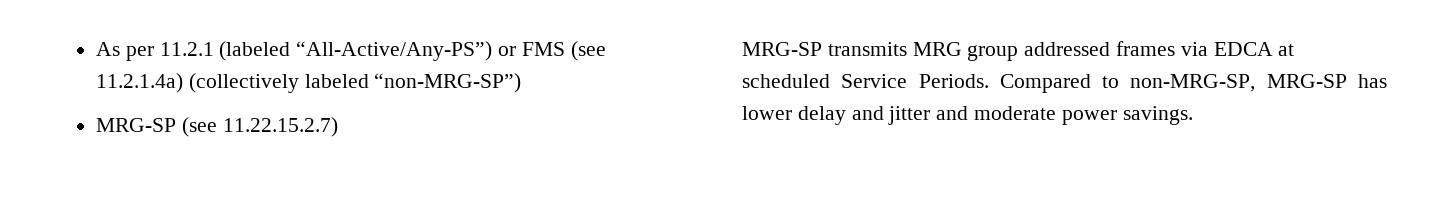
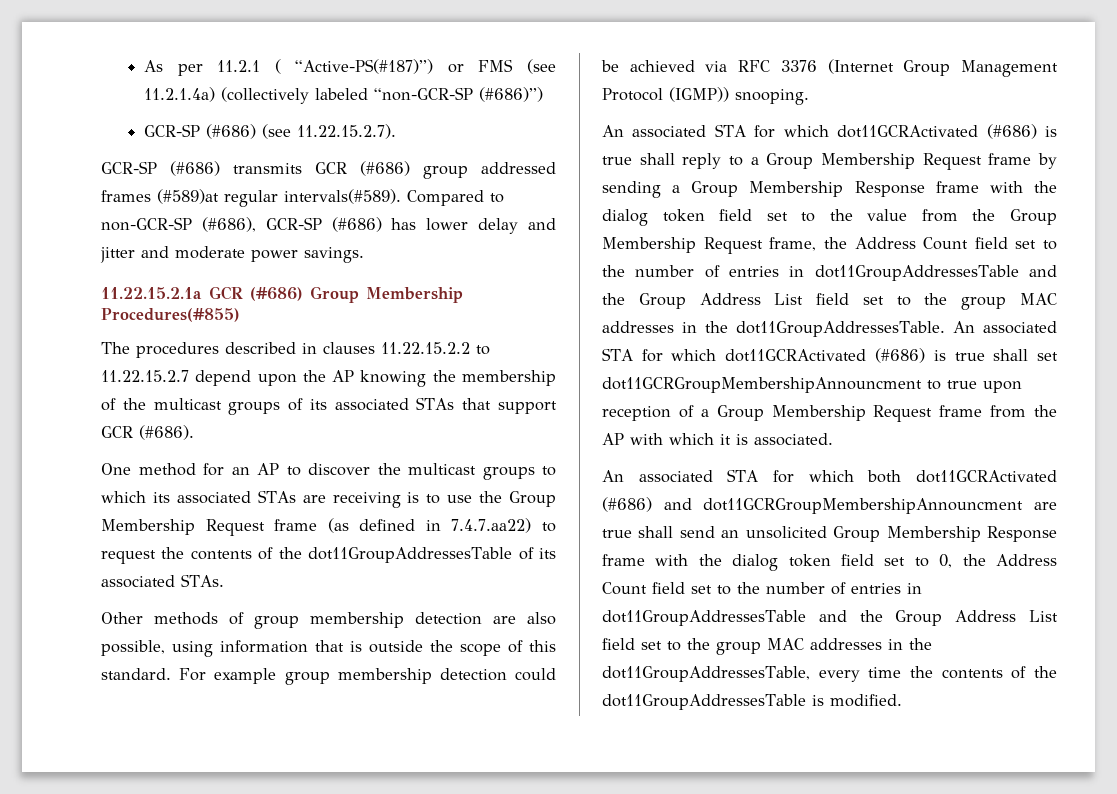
[219,41,493,61] (labeled “All-Active/Any-PS”) -> [274,59,434,74] ( “Active-PS(#187)”)
[374,73,522,93] [96,117,338,137] [742,41,1295,61] [742,74,1347,93] “non-MRG-SP”) // MRG-SP (see 11.22.15.2.7) // MRG-SP transmits MRG group addressed frames via EDCA at scheduled Service Periods. Compared to non-MRG-SP, MRG-SP -> [374,87,544,102] [144,124,397,139] [101,161,556,179] [101,189,504,207] [101,217,382,232] “non-GCR-SP (#686)”) // GCR-SP (#686) (see 11.22.15.2.7). // GCR-SP (#686) transmits GCR (#686) group addressed frames (#589)at regular intervals(#589). Compared to non-GCR-SP (#686), GCR-SP (#686)
(1193, 115) none -> [101,286,463,303] [101,308,240,322] [101,342,490,358] [101,370,556,387] [101,397,557,415] [101,425,194,440] [101,463,556,480] [101,490,556,508] [101,518,556,536] [101,547,556,564] [101,574,224,588] [101,612,556,629] [101,640,556,657] [101,668,556,685] [601,59,1058,77] [602,87,809,105] [602,124,1057,139] [602,153,1057,170] [602,181,1057,198] [602,209,1057,226] [602,237,1057,254] [602,265,1057,281] [602,293,1057,310] [602,321,1057,337] [602,348,1058,363] [602,377,1022,393] [602,405,1057,422] [602,433,833,446] [602,469,1057,483] [602,497,1057,514] [602,526,1057,542] [602,554,1057,571] [602,582,922,595] [602,610,1058,626] [602,638,932,655] [602,666,1057,682] [602,694,902,710] // 11.22.15.2.1a GCR (#686) Group Membership Procedures(#855) // The procedures described in clauses 11.22.15.2.2 to 11.22.15.2.7 depend upon the AP knowing the membership of the multicast groups of its associated STAs that support GCR (#686). // One method for an AP to discover the multicast groups to which its associated STAs are receiving is to use the Group Membership Request frame (as defined in 7.4.7.aa22) to request the contents of the dot11GroupAddressesTable of its associated STAs. // Other methods of group membership detection are also possible, using information that is outside the scope of this standard. For example group membership detection could be achieved via RFC 3376 (Internet Group Management Protocol (IGMP)) snooping. // An associated STA for which dot11GCRActivated (#686) is true shall reply to a Group Membership Request frame by sending a Group Membership Response frame with the dialog token field set to the value from the Group Membership Request frame, the Address Count field set to the number of entries in dot11GroupAddressesTable and the Group Address List field set to the group MAC addresses in the dot11GroupAddressesTable. An associated STA for which dot11GCRActivated (#686) is true shall set dot11GCRGroupMembershipAnnouncment to true upon reception of a Group Membership Request frame from the AP with which it is associated. // An associated STA for which both dot11GCRActivated (#686) and dot11GCRGroupMembershipAnnouncment are true shall send an unsolicited Group Membership Response frame with the dialog token field set to 0, the Address Count field set to the number of entries in dot11GroupAddressesTable and the Group Address List field set to the group MAC addresses in the dot11GroupAddressesTable, every time the contents of the dot11GroupAddressesTable is modified.

